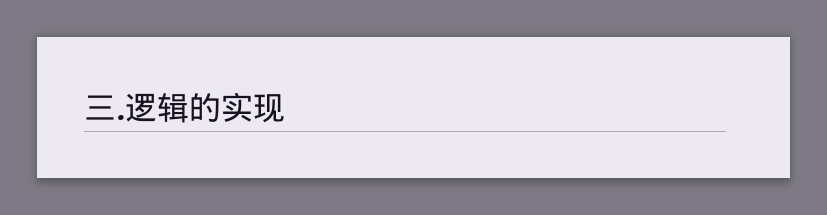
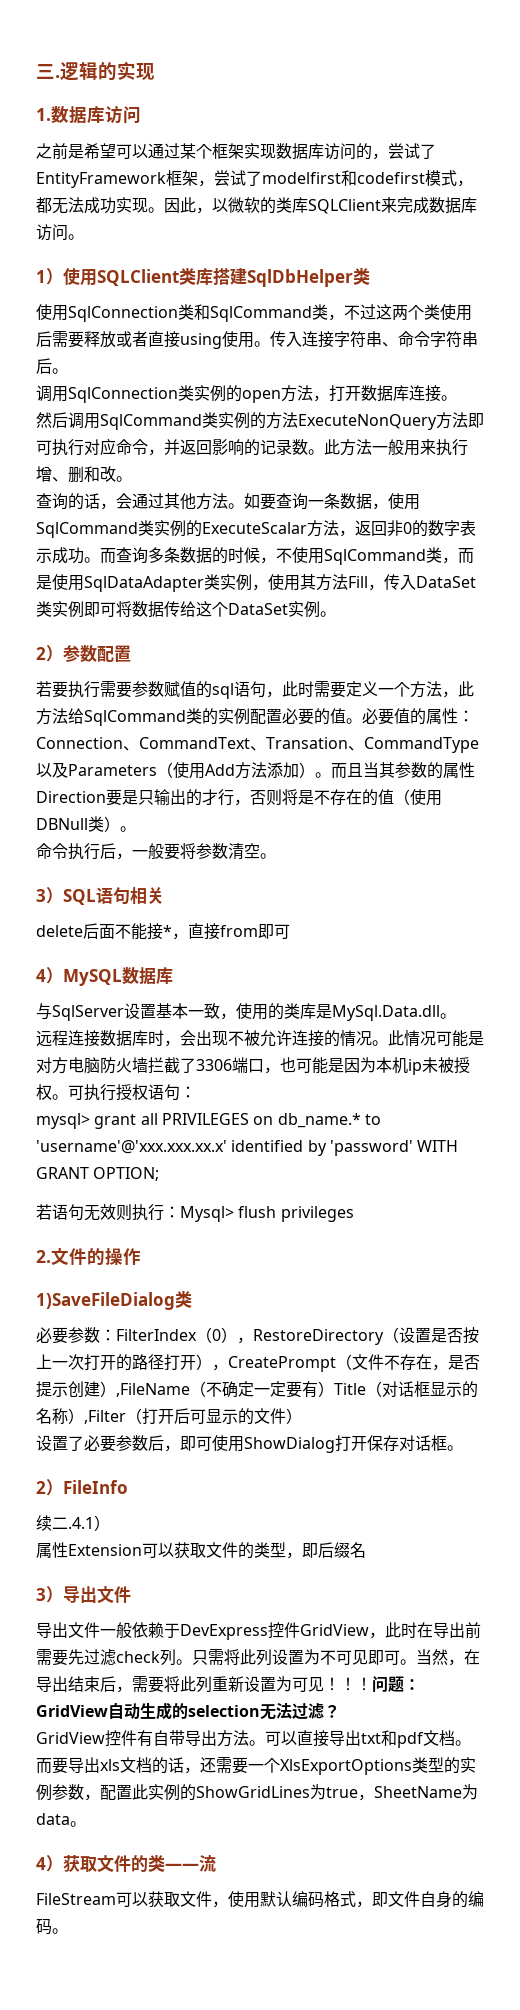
(285, 108) none -> [36,105,141,124] [36,143,436,160] [36,170,473,188] [36,197,477,214] [36,224,84,241] [36,268,370,287] [36,304,472,322] [36,331,478,349] [36,358,68,374] [36,385,457,403] [36,412,484,430] [36,438,468,456] [36,466,132,483] [36,493,420,510] [36,520,476,538] [36,547,474,565] [36,574,476,592] [36,601,336,618] [36,645,131,663] [36,681,474,699] [36,708,474,726] [36,737,479,753] [36,762,475,779] [36,789,442,806] [36,816,136,832] [36,843,276,860] [36,887,164,905] [36,923,290,940] [36,967,173,986] [36,1003,456,1021] [36,1030,484,1047] [36,1057,470,1075] [36,1084,196,1101] [36,1113,381,1129] [36,1140,459,1156] [36,1167,160,1181] [36,1204,354,1222] [36,1248,141,1266] [36,1291,192,1310] [36,1327,479,1345] [36,1354,480,1372] [36,1381,478,1398] [36,1408,302,1425] [36,1435,463,1453] [36,1479,128,1496] [36,1515,110,1531] [36,1542,366,1559] [36,1586,131,1604] [36,1622,481,1640] [36,1649,480,1666] [36,1676,420,1693] [36,1702,340,1720] [36,1730,471,1748] [36,1757,476,1775] [36,1784,478,1801] [36,1813,86,1827] [36,1855,216,1873] [36,1891,484,1908] [36,1918,68,1935] // 1.数据库访问 // 之前是希望可以通过某个框架实现数据库访问的，尝试了EntityFramework框架，尝试了modelfirst和codefirst模式，都无法成功实现。因此，以微软的类库SQLClient来完成数据库访问。 // 1）使用SQLClient类库搭建SqlDbHelper类 // 使用SqlConnection类和SqlCommand类，不过这两个类使用后需要释放或者直接using使用。传入连接字符串、命令字符串后。 // 调用SqlConnection类实例的open方法，打开数据库连接。 // 然后调用SqlCommand类实例的方法ExecuteNonQuery方法即可执行对应命令，并返回影响的记录数。此方法一般用来执行增、删和改。 // 查询的话，会通过其他方法。如要查询一条数据，使用SqlCommand类实例的ExecuteScalar方法，返回非0的数字表示成功。而查询多条数据的时候，不使用SqlCommand类，而是使用SqlDataAdapter类实例，使用其方法Fill，传入DataSet类实例即可将数据传给这个DataSet实例。 // 2）参数配置 // 若要执行需要参数赋值的sql语句，此时需要定义一个方法，此方法给SqlCommand类的实例配置必要的值。必要值的属性：Connection、CommandText、Transation、CommandType以及Parameters（使用Add方法添加）。而且当其参数的属性Direction要是只输出的才行，否则将是不存在的值（使用DBNull类）。 // 命令执行后，一般要将参数清空。 // 3）SQL语句相关 // delete后面不能接*，直接from即可 // 4）MySQL数据库 // 与SqlServer设置基本一致，使用的类库是MySql.Data.dll。 // 远程连接数据库时，会出现不被允许连接的情况。此情况可能是对方电脑防火墙拦截了3306端口，也可能是因为本机ip未被授权。可执行授权语句： // mysql> grant all PRIVILEGES on db_name.* to 'username'@'xxx.xxx.xx.x' identified by 'password' WITH GRANT OPTION; // 若语句无效则执行：Mysql> flush privileges // 2.文件的操作 // 1)SaveFileDialog类 // 必要参数：FilterIndex（0），RestoreDirectory（设置是否按上一次打开的路径打开），CreatePrompt（文件不存在，是否提示创建）,FileName（不确定一定要有）Title（对话框显示的名称）,Filter（打开后可显示的文件） // 设置了必要参数后，即可使用ShowDialog打开保存对话框。 // 2）FileInfo // 续二.4.1） // 属性Extension可以获取文件的类型，即后缀名 // 3）导出文件 // 导出文件一般依赖于DevExpress控件GridView，此时在导出前需要先过滤check列。只需将此列设置为不可见即可。当然，在导出结束后，需要将此列重新设置为可见！！！问题：GridView自动生成的selection无法过滤？ // GridView控件有自带导出方法。可以直接导出txt和pdf文档。而要导出xls文档的话，还需要一个XlsExportOptions类型的实例参数，配置此实例的ShowGridLines为true，SheetName为data。 // 4）获取文件的类——流 // FileStream可以获取文件，使用默认编码格式，即文件自身的编码。

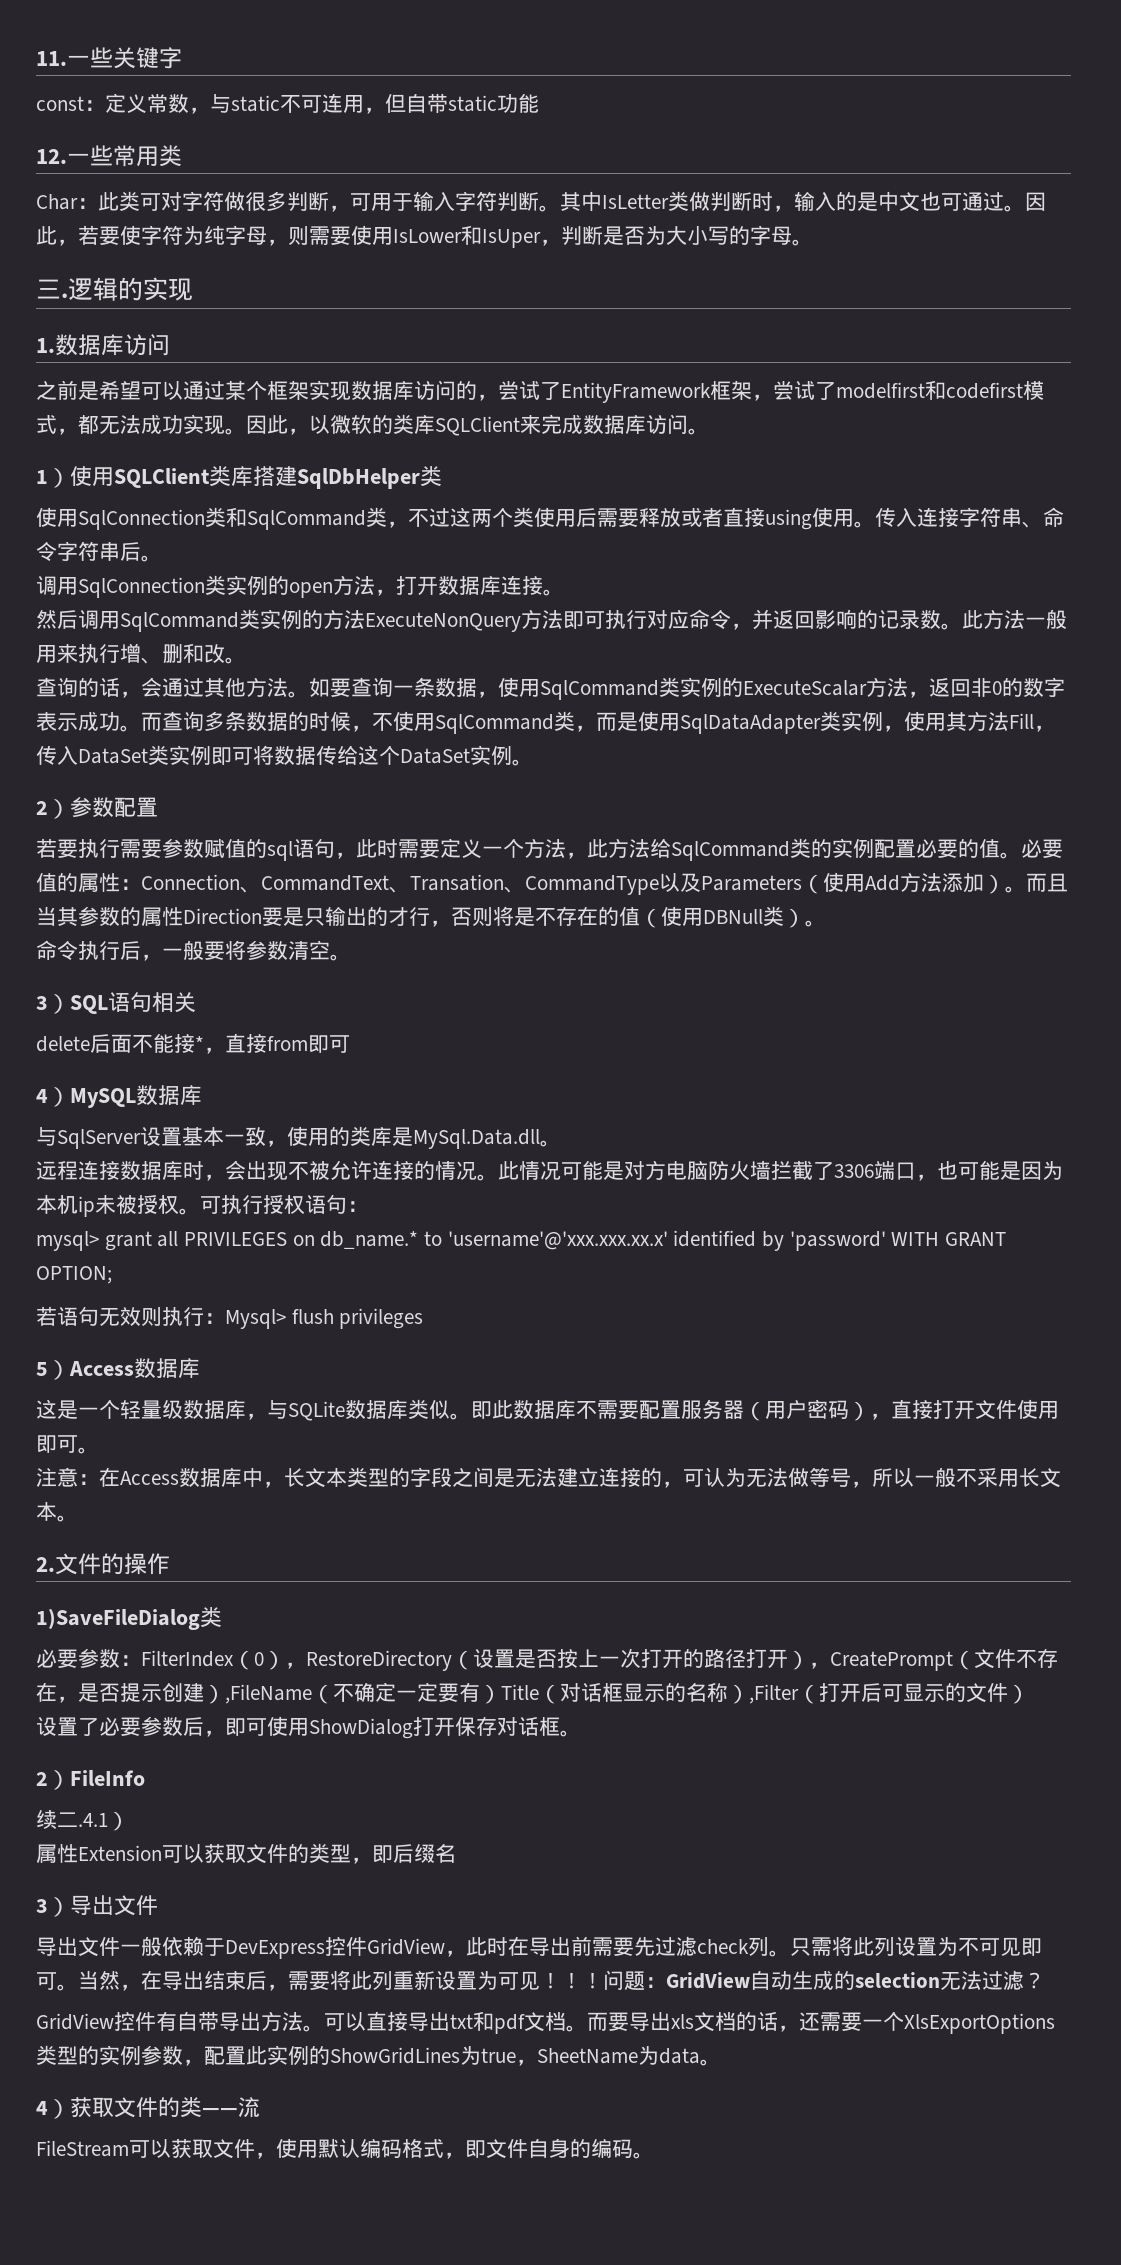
(36, 71) none -> [36,47,182,69] [36,93,539,114] [36,145,182,167] [36,191,1046,212] [36,225,813,248] 11.一些关键字 // const：定义常数，与static不可连用，但自带static功能 // 12.一些常用类 // Char：此类可对字符做很多判断，可用于输入字符判断。其中IsLetter类做判断时，输入的是中文也可通过。因此，若要使字符为纯字母，则需要使用IsLower和IsUper，判断是否为大小写的字母。 //
(354, 1214) none -> [36,1358,200,1380] [36,1399,1059,1421] [36,1435,99,1454] [36,1467,1061,1488] [36,1501,78,1522] // 5）Access数据库 // 这是一个轻量级数据库，与SQLite数据库类似。即此数据库不需要配置服务器（用户密码），直接打开文件使用即可。 // 注意：在Access数据库中，长文本类型的字段之间是无法建立连接的，可认为无法做等号，所以一般不采用长文本。

